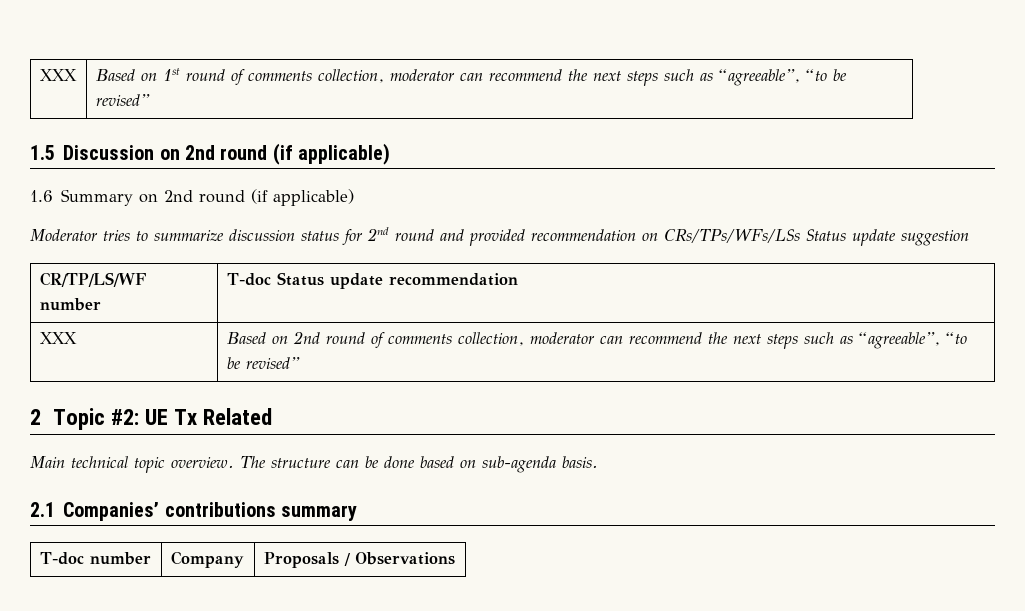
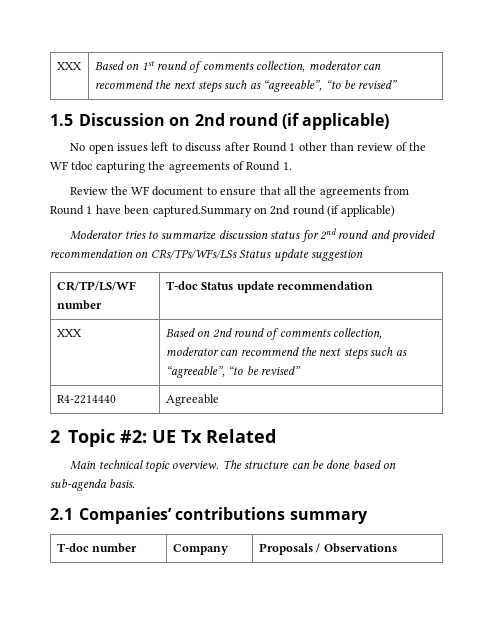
[30,189,134,206] 1.6 Summary -> [70,142,427,154] [50,161,292,173] [70,186,410,198] [50,205,252,217] No open issues left to discuss after Round 1 other than review of the WF tdoc capturing the agreements of Round 1. // Review the WF document to ensure that all the agreements from Round 1 have been captured.Summary
(300, 363) none -> [56,395,116,404] [165,394,219,406] // R4-2214440 | Agreeable

